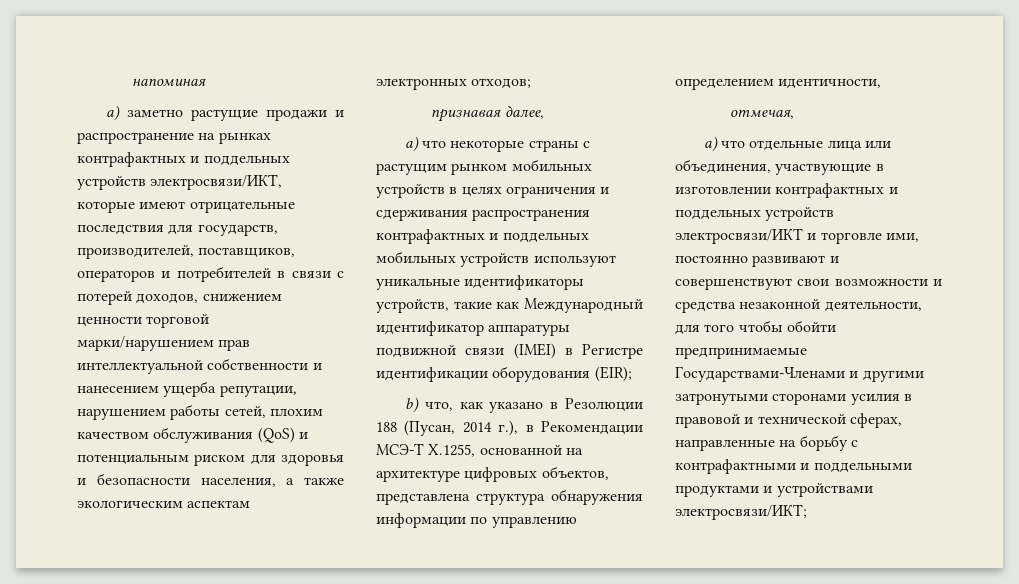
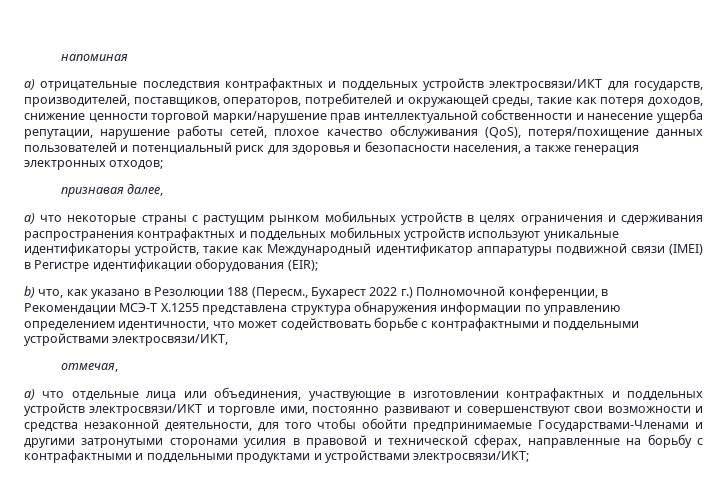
[126,109,345,121] [77,132,271,144] [77,152,290,167] [77,174,283,190] [77,201,295,213] [77,224,278,236] [77,245,296,259] [77,266,344,282] [77,291,282,305] заметно растущие продажи и распространение на рынках контрафактных и поддельных устройств электросвязи/ИКТ, которые имеют отрицательные последствия для государств, производителей, поставщиков, операторов и потребителей в связи с потерей доходов, снижением -> [40,78,703,91] [24,93,704,107] [24,113,85,120] отрицательные последствия контрафактных и поддельных устройств электросвязи/ИКТ для государств, производителей, поставщиков, операторов, потребителей и окружающей среды, такие как потеря доходов, снижение
[77,336,214,351] марки/нарушением -> [212,111,327,123] марки/нарушение
[77,386,159,393] нанесением -> [587,113,654,120] нанесение
[77,408,166,420] нарушением -> [100,129,171,139] нарушение
[269,408,323,416] [77,427,308,443] [77,454,246,466] плохим качеством обслуживания (QoS) и потенциальным риском -> [274,125,703,139] [24,142,265,155] плохое качество обслуживания (QoS), потеря/похищение данных пользователей и потенциальный риск
[77,500,251,508] экологическим аспектам -> [574,145,640,155] генерация
[404,420,643,436] [376,443,583,457] [376,466,609,482] (Пусан, 2014 г.), в Рекомендации МСЭ-Т X.1255, основанной на архитектуре цифровых объектов, -> [251,286,608,299] [24,303,199,315] (Пересм., Бухарест 2022 г.) Полномочной конференции, в Рекомендации МСЭ-Т X.1255
(882, 83) none -> [212,317,640,331] [24,333,229,346] что может содействовать борьбе с контрафактными и поддельными устройствами электросвязи/ИКТ,

